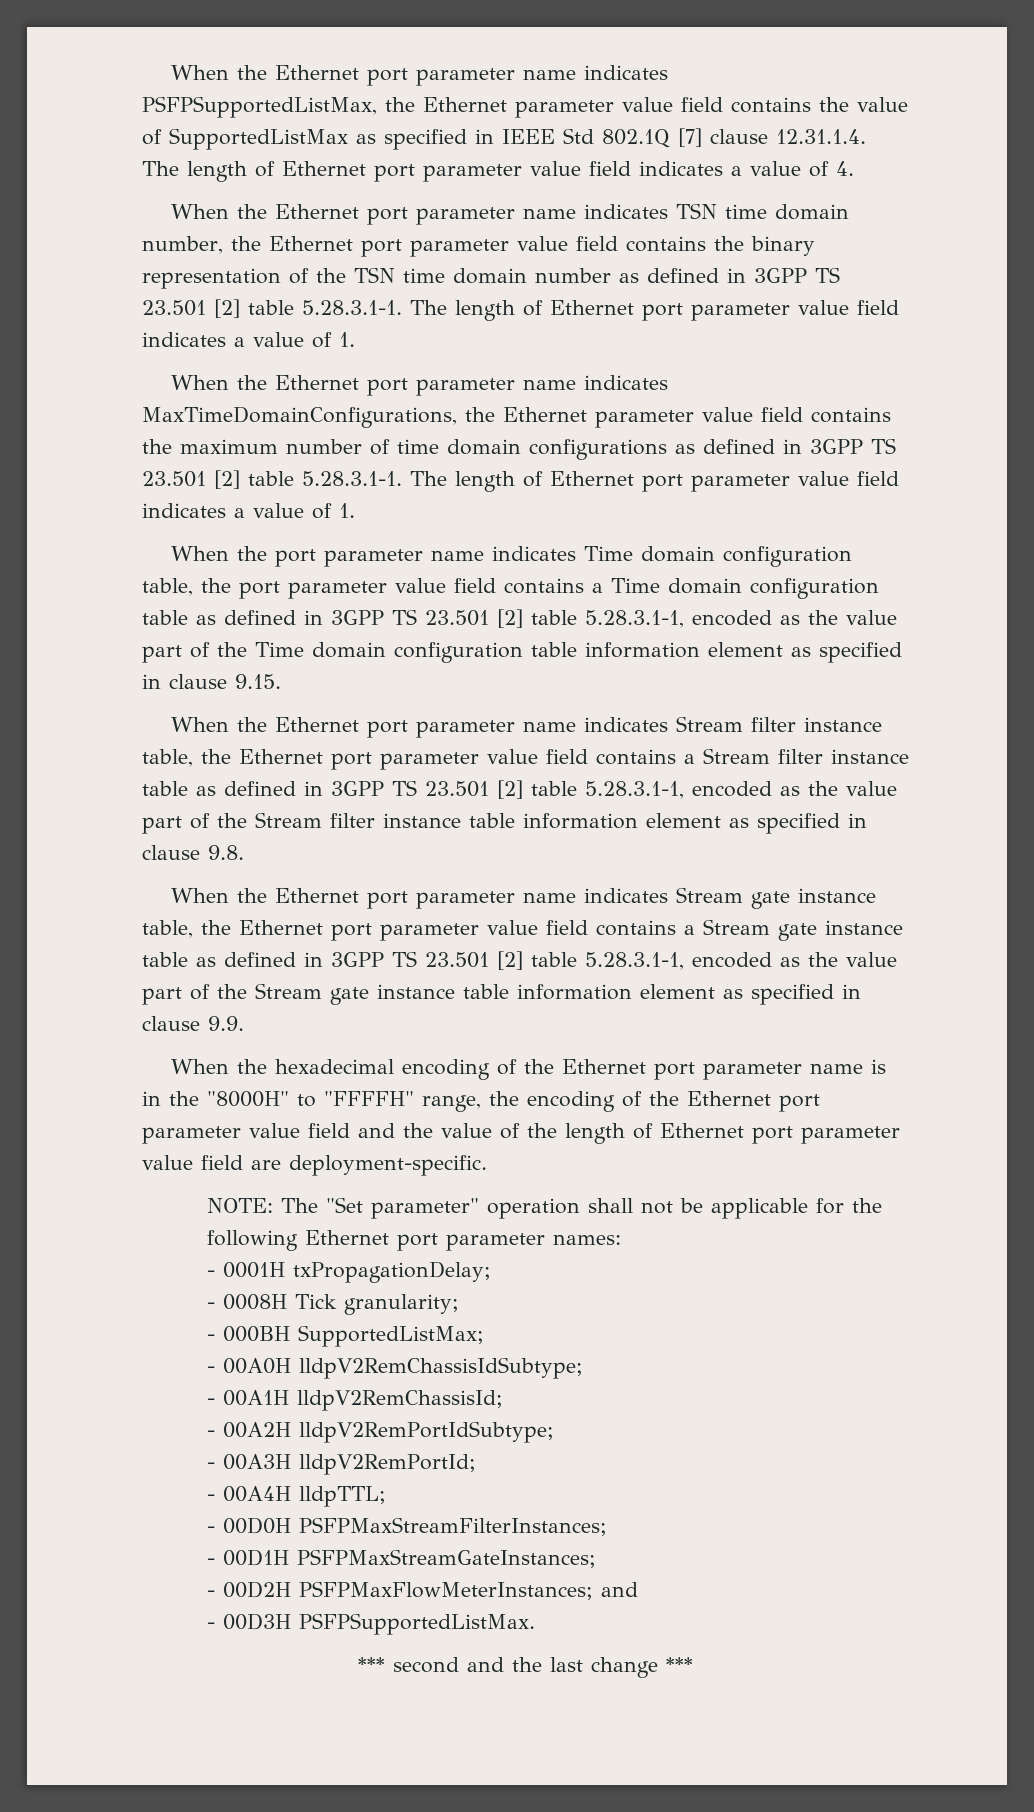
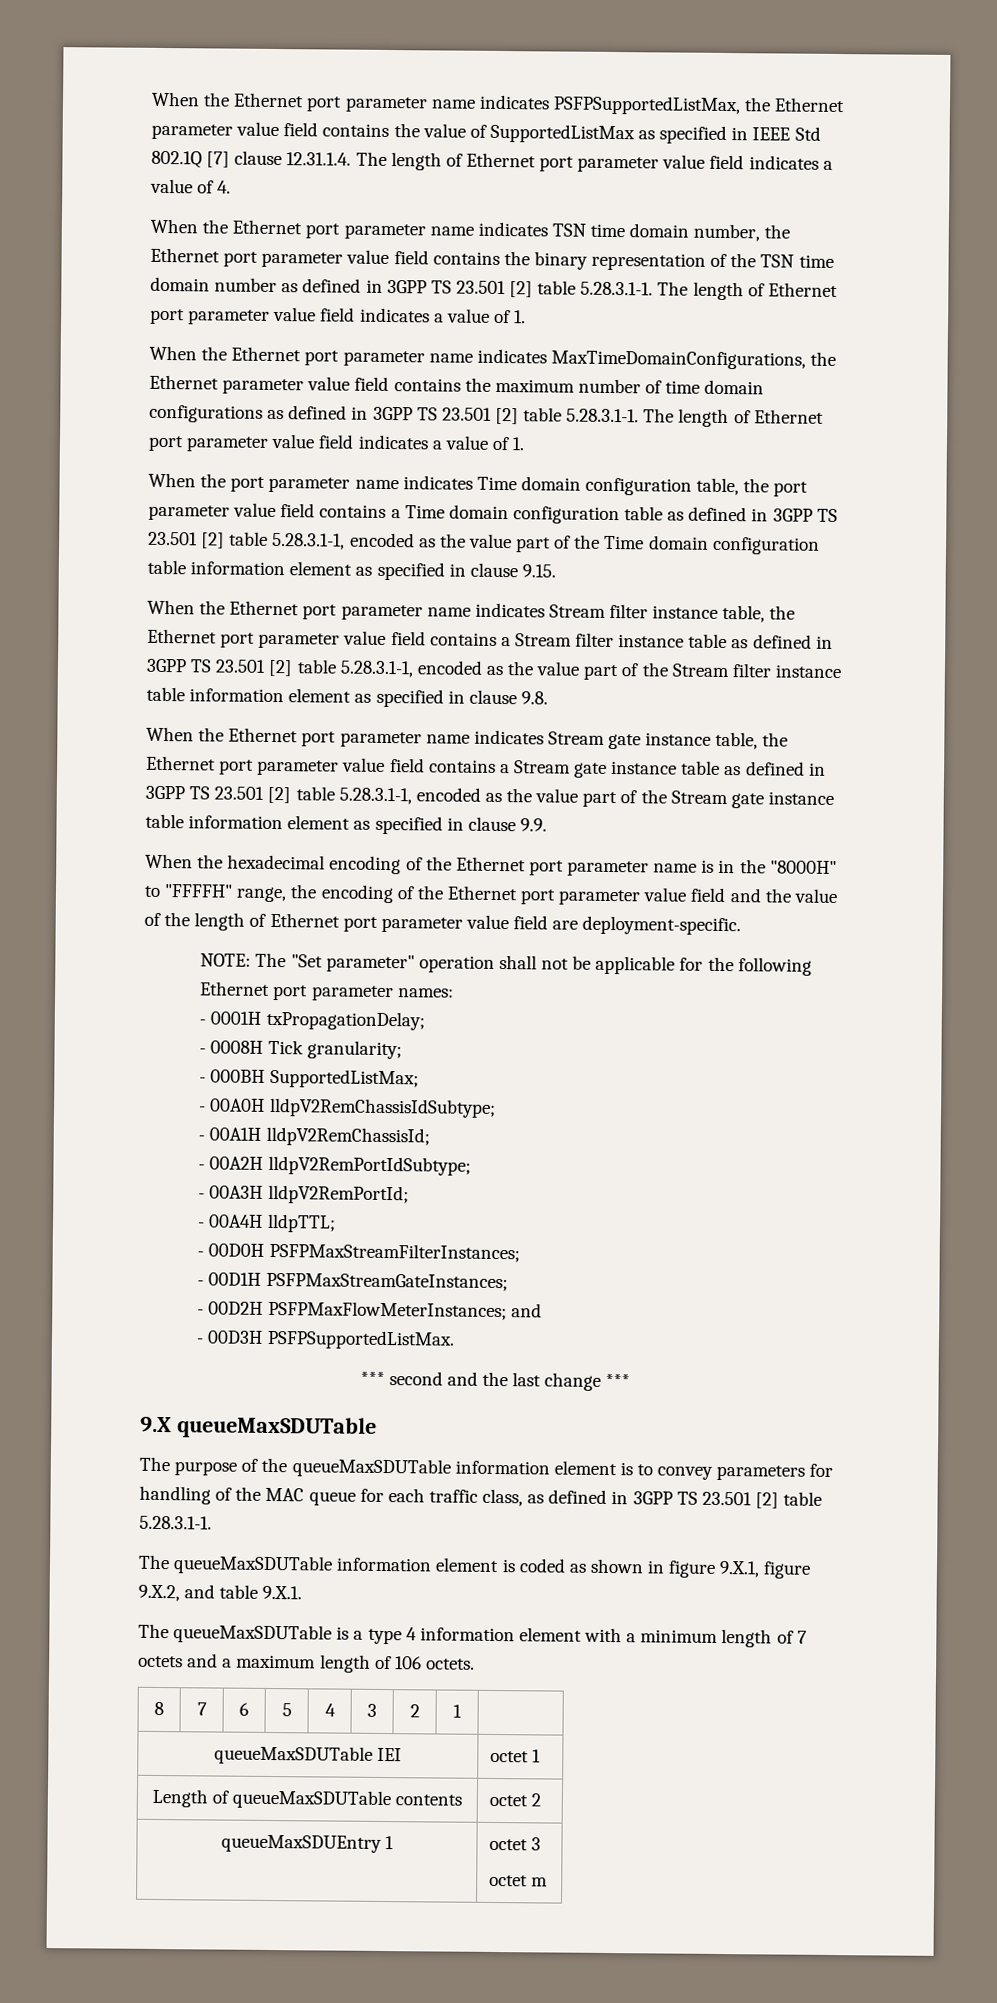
(693, 1664) none -> [140,1416,377,1439] [139,1456,834,1481] [139,1485,823,1509] [139,1515,212,1530] [138,1554,812,1579] [138,1584,303,1602] [138,1623,807,1648] [138,1653,475,1673] [154,1701,164,1716] [196,1702,207,1716] [239,1702,249,1716] [281,1703,292,1717] [324,1703,336,1717] [367,1703,377,1717] [409,1704,420,1718] [453,1704,462,1718] [213,1745,403,1765] [489,1749,541,1763] [151,1788,463,1810] [488,1793,541,1807] [220,1834,395,1853] [488,1837,541,1851] [488,1874,548,1887] // 9.X queueMaxSDUTable // The purpose of the queueMaxSDUTable information element is to convey parameters for handling of the MAC queue for each traffic class, as defined in 3GPP TS 23.501 [2] table 5.28.3.1-1. // The queueMaxSDUTable information element is coded as shown in figure 9.X.1, figure 9.X.2, and table 9.X.1. // The queueMaxSDUTable is a type 4 information element with a minimum length of 7 octets and a maximum length of 106 octets. // 8 | 7 | 6 | 5 | 4 | 3 | 2 | 1 | // queueMaxSDUTable IEI | octet 1 // Length of queueMaxSDUTable contents | octet 2 // queueMaxSDUEntry 1 | octet 3 // octet m

